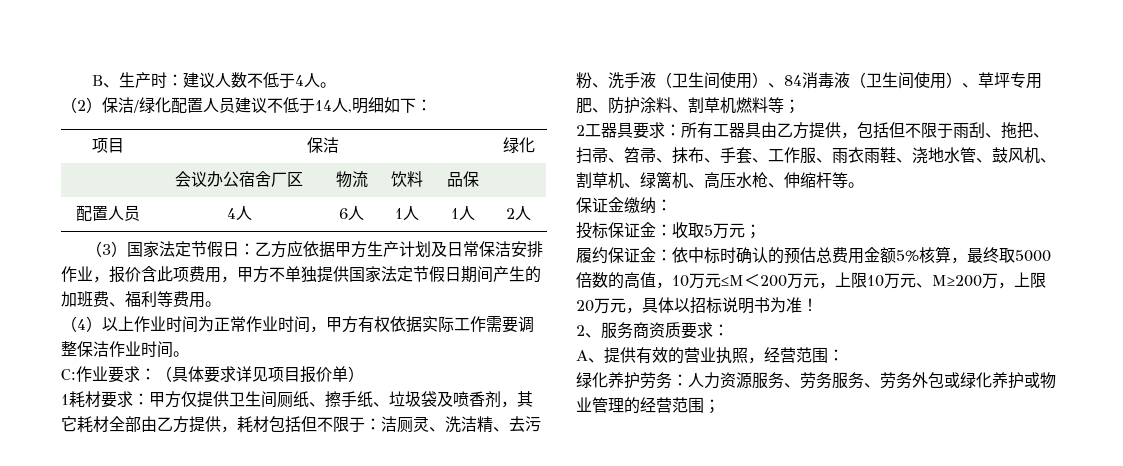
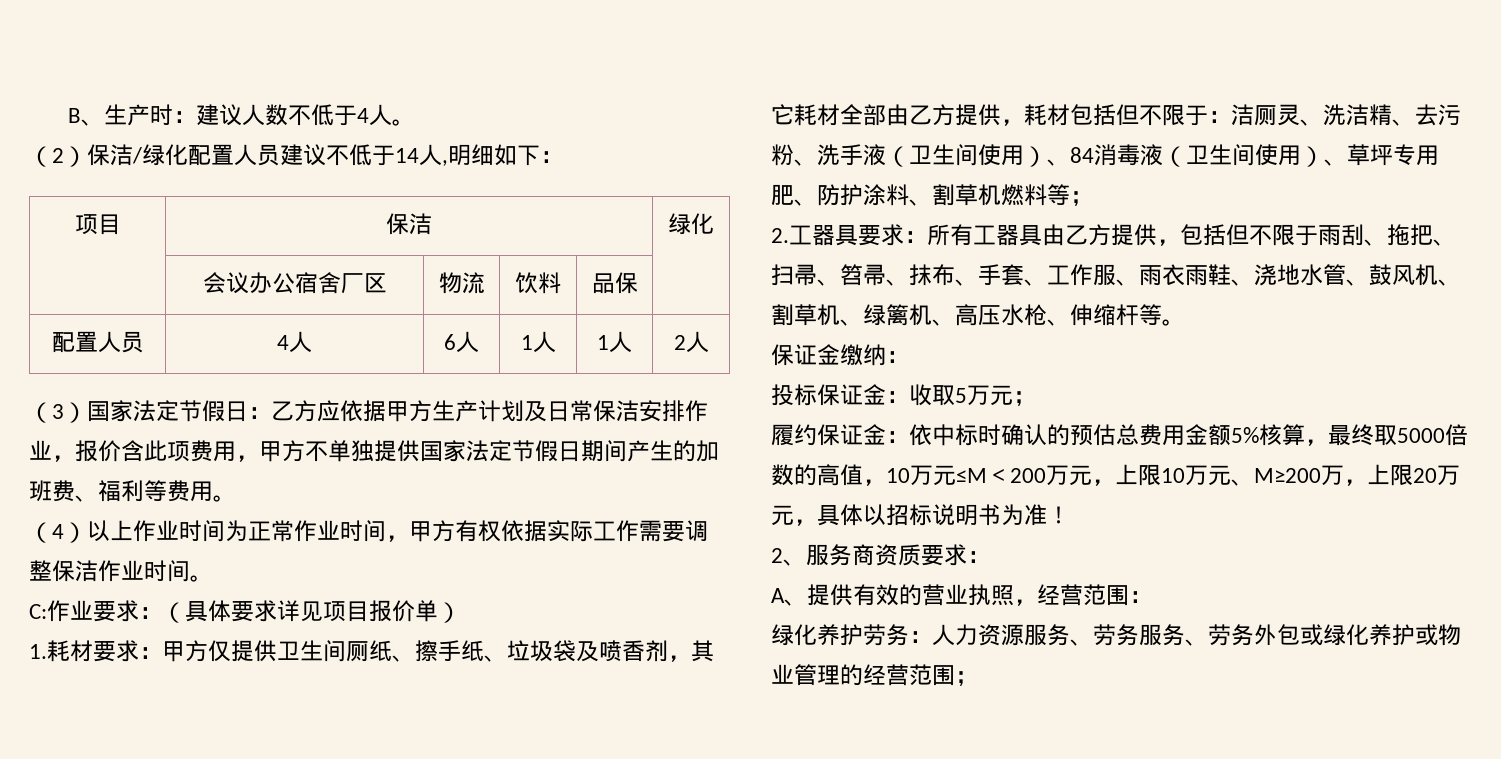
[61,394,69,405] 1 -> [29,644,47,659] 1.
[576,125,585,136] 2 -> [771,228,789,243] 2.

